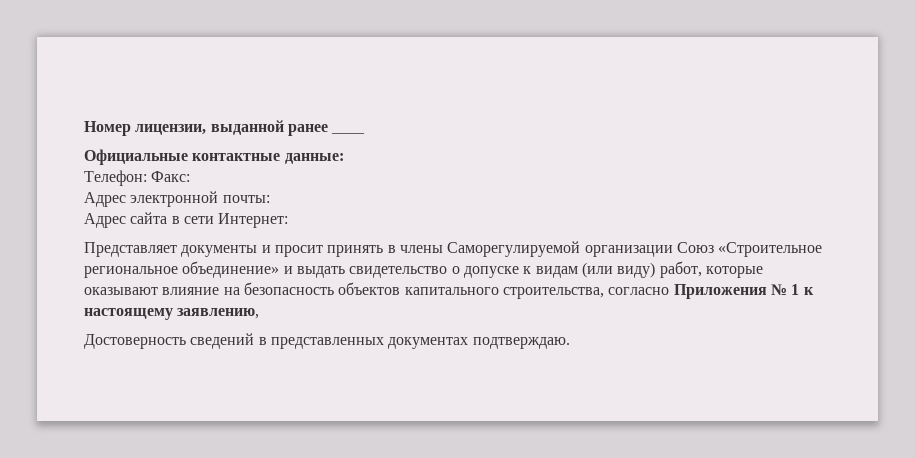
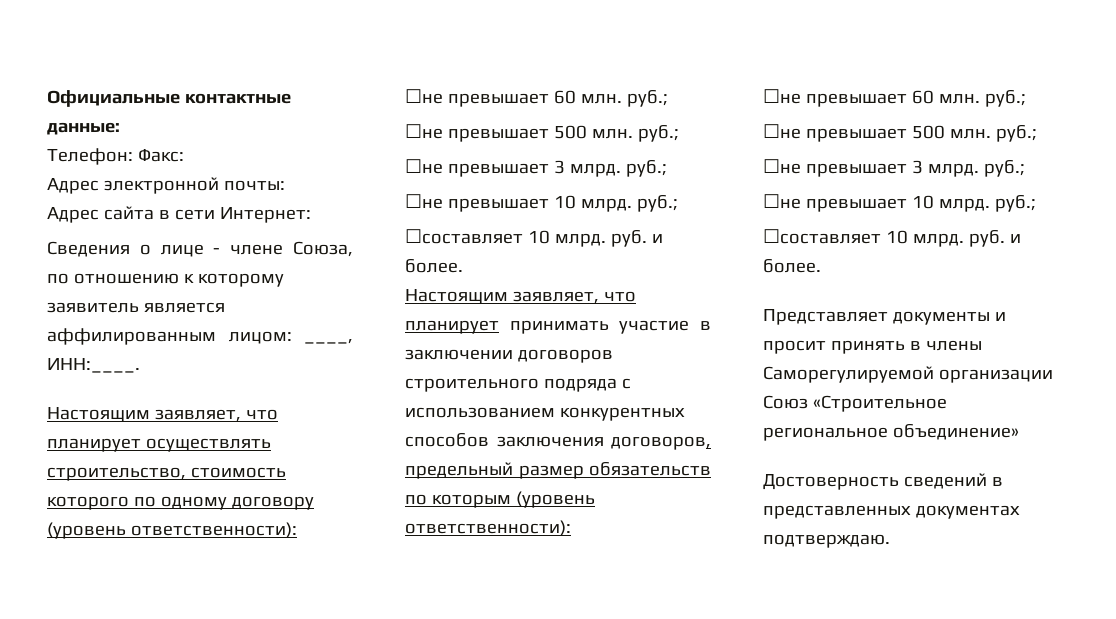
[84,120,366,136] Номер лицензии, выданной ранее ____ // -> (47, 98) none
(289, 220) none -> [47,241,353,257] [47,273,284,287] [47,302,225,313] [47,328,353,345] [47,358,140,373] [47,407,278,422] [47,438,271,452] [47,467,286,481] [47,496,314,510] [47,522,297,539] [405,89,668,107] [405,124,679,142] [405,159,667,177] [405,194,678,212] [405,229,663,247] [405,259,463,273] [405,289,636,304] [405,320,711,334] [405,349,613,363] [405,378,631,392] [405,407,685,421] [405,433,711,450] [405,462,711,479] [405,491,595,508] [405,520,571,536] [763,89,1026,107] [763,124,1037,142] [763,159,1025,177] [763,194,1036,212] [763,229,1021,247] [763,259,821,273] // Сведения о лице - члене Союза, по отношению к которому заявитель является аффилированным лицом: ____, ИНН:____. // Настоящим заявляет, что планирует осуществлять строительство, стоимость которого по одному договору (уровень ответственности): // ☐не превышает 60 млн. руб.; // ☐не превышает 500 млн. руб.; // ☐не превышает 3 млрд. руб.; // ☐не превышает 10 млрд. руб.; // ☐составляет 10 млрд. руб. и более. // Настоящим заявляет, что планирует принимать участие в заключении договоров строительного подряда с использованием конкурентных способов заключения договоров, предельный размер обязательств по которым (уровень ответственности): // ☐не превышает 60 млн. руб.; // ☐не превышает 500 млн. руб.; // ☐не превышает 3 млрд. руб.; // ☐не превышает 10 млрд. руб.; // ☐составляет 10 млрд. руб. и более.
[283,261,763,278] [84,282,814,299] [84,308,260,320] и выдать свидетельство о допуске к видам (или виду) работ, которые оказывают влияние на безопасность объектов капитального строительства, согласно Приложения № 1 к настоящему заявлению, -> (1019, 432) none

